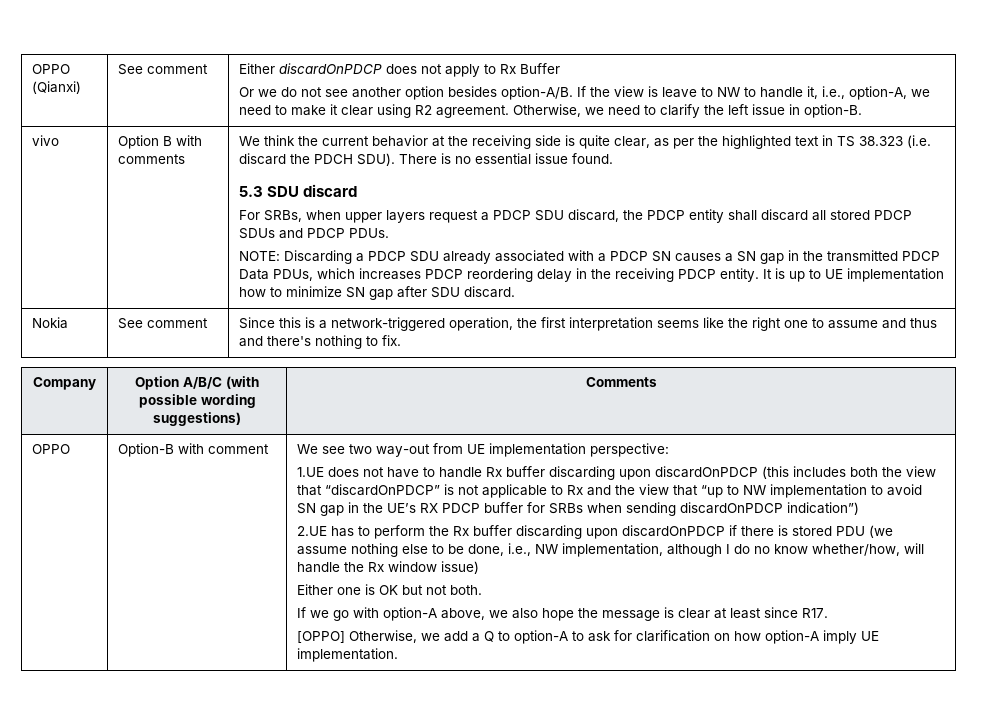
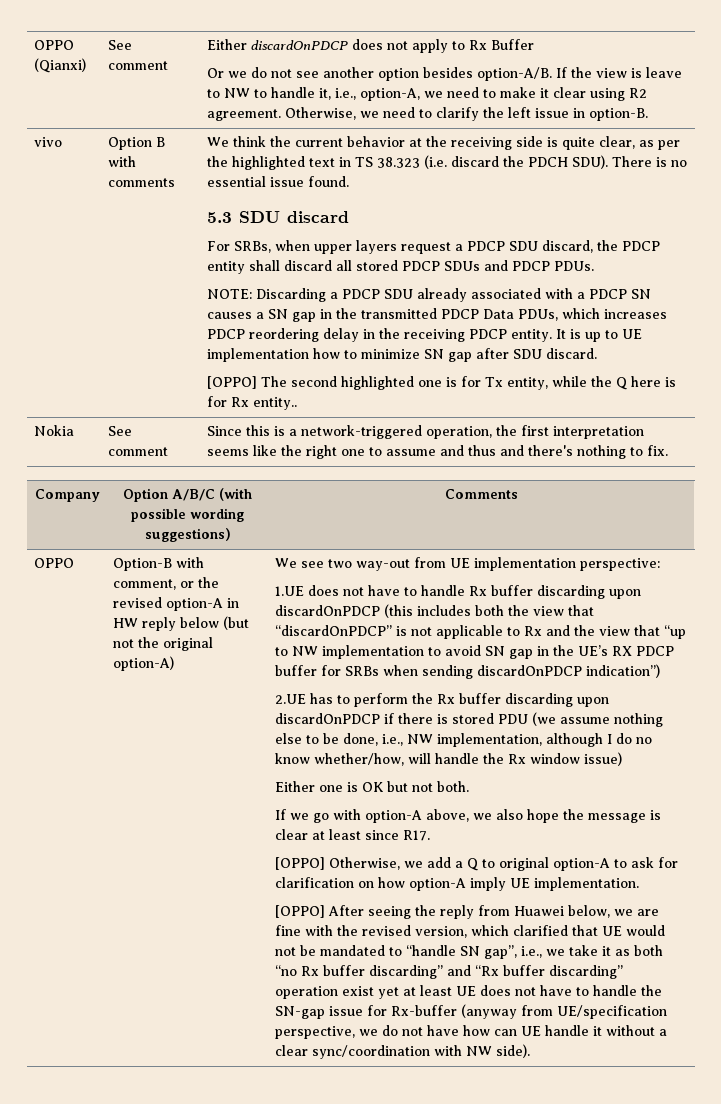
(516, 292) none -> [206,376,676,390] [206,396,297,410] // [OPPO] The second highlighted one is for Tx entity, while the Q here is for Rx entity..
[208,444,270,454] comment -> [112,577,219,590] [112,597,239,611] [112,616,249,631] [112,637,213,651] [112,656,174,671] comment, or the revised option-A in HW reply below (but not the original option-A)
(511, 636) none -> [498,857,549,871] original
(399, 655) none -> [274,905,659,919] [274,925,665,938] [274,945,663,959] [274,965,623,979] [274,985,662,999] [274,1004,667,1019] [274,1025,667,1039] [274,1044,530,1059] // [OPPO] After seeing the reply from Huawei below, we are fine with the revised version, which clarified that UE would not be mandated to “handle SN gap”, i.e., we take it as both “no Rx buffer discarding” and “Rx buffer discarding” operation exist yet at least UE does not have to handle the SN-gap issue for Rx-buffer (anyway from UE/specification perspective, we do not have how can UE handle it without a clear sync/coordination with NW side).

